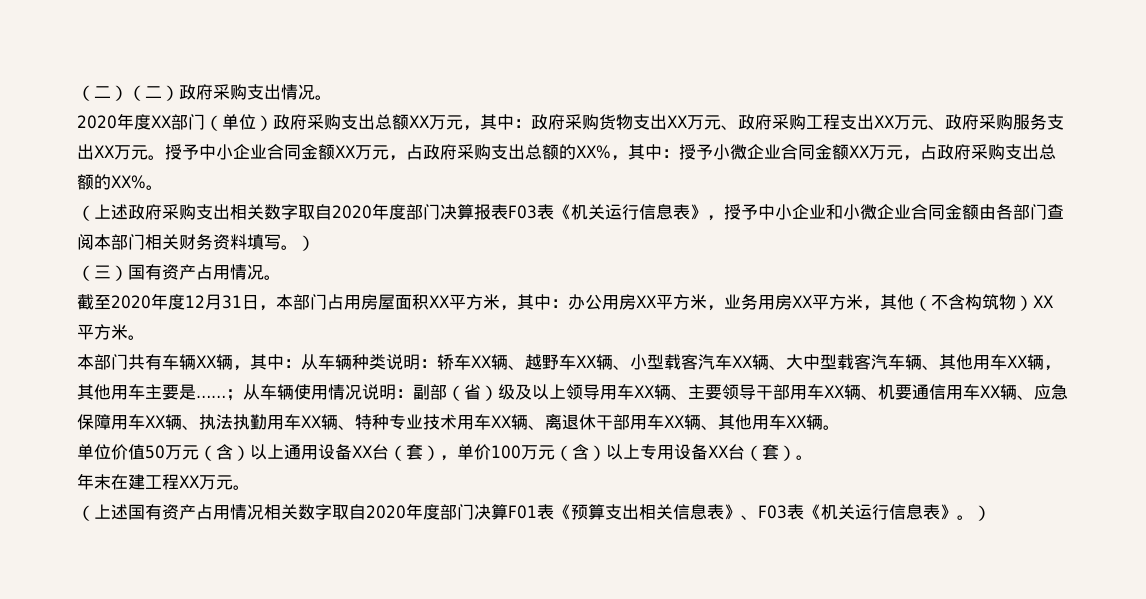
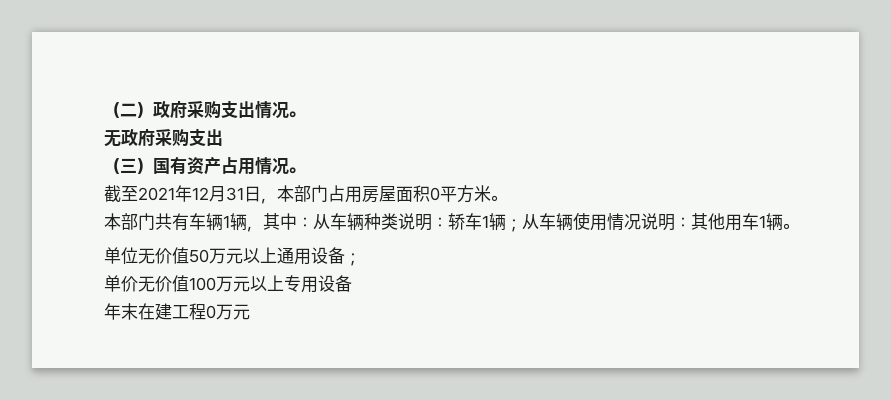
[77,85,179,101] （二）（二） -> [104,102,153,118] （二）
[77,113,1064,131] [77,144,1056,161] [77,174,163,190] [77,203,1064,221] [77,234,315,251] 2020年度XX部门（单位）政府采购支出总额XX万元，其中：政府采购货物支出XX万元、政府采购工程支出XX万元、政府采购服务支出XX万元。授予中小企业合同金额XX万元，占政府采购支出总额的XX%，其中：授予小微企业合同金额XX万元，占政府采购支出总额的XX%。 // （上述政府采购支出相关数字取自2020年度部门决算报表F03表《机关运行信息表》，授予中小企业和小微企业合同金额由各部门查阅本部门相关财务资料填写。） -> [104,128,223,147] 无政府采购支出
[111,293,185,310] 2020年度 -> [138,185,192,202] 2021年
[429,294,1053,311] XX平方米，其中：办公用房XX平方米，业务用房XX平方米，其他（不含构筑物）XX -> [430,187,440,201] 0
[196,355,216,368] XX -> [223,215,230,228] 1
[471,354,1061,371] [77,384,226,400] XX辆、越野车XX辆、小型载客汽车XX辆、大中型载客汽车辆、其他用车XX辆，其他用车主要是…… -> [482,213,506,231] 1辆
[413,384,1068,401] [77,414,806,430] 副部（省）级及以上领导用车XX辆、主要领导干部用车XX辆、机要通信用车XX辆、应急保障用车XX辆、执法执勤用车XX辆、特种专业技术用车XX辆、离退休干部用车XX辆、其他用车XX -> [691,213,766,231] 其他用车1
(111, 452) none -> [138,248,155,264] 无
[199,444,250,461] （含） -> (243, 256) none
[352,444,491,461] XX台（套），单价 -> [345,253,361,266] [104,275,189,292] ； // 单价无价值
[555,444,606,461] （含） -> (250, 284) none
[708,444,813,461] XX台（套）。 -> (352, 283) none
[179,475,250,490] [77,503,991,521] XX万元。 // （上述国有资产占用情况相关数字取自2020年度部门决算F01表《预算支出相关信息表》、F03表《机关运行信息表》。） -> [206,304,250,320] 0万元

